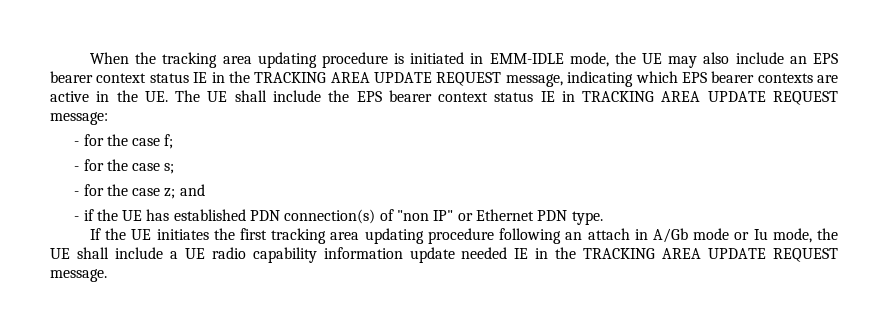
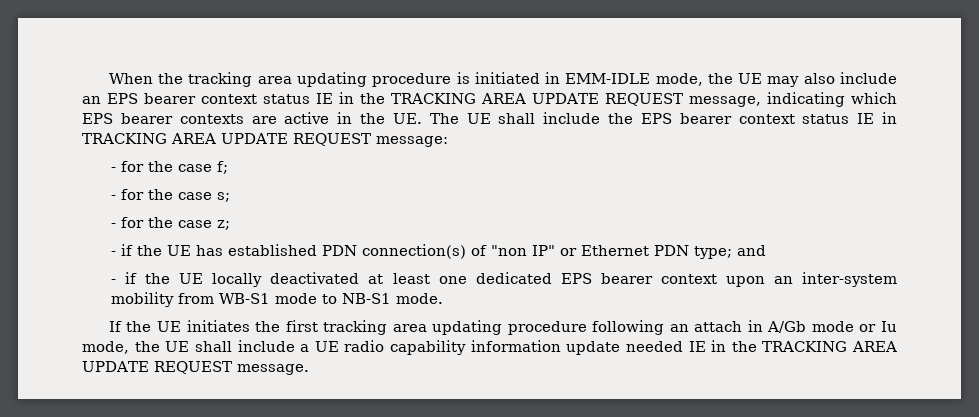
[179,184,205,196] and -> (231, 225) none
[571,211,603,225] type. -> [694,245,767,259] [111,272,897,287] [111,292,444,307] type; and // - if the UE locally deactivated at least one dedicated EPS bearer context upon an inter-system mobility from WB-S1 mode to NB-S1 mode.

